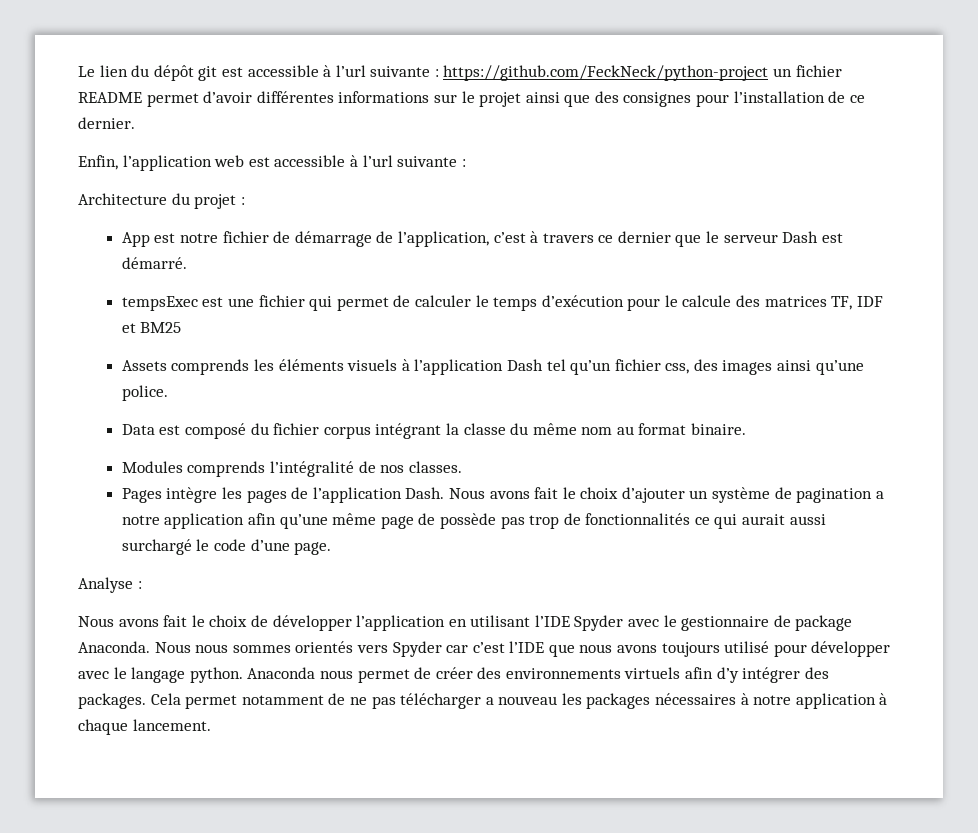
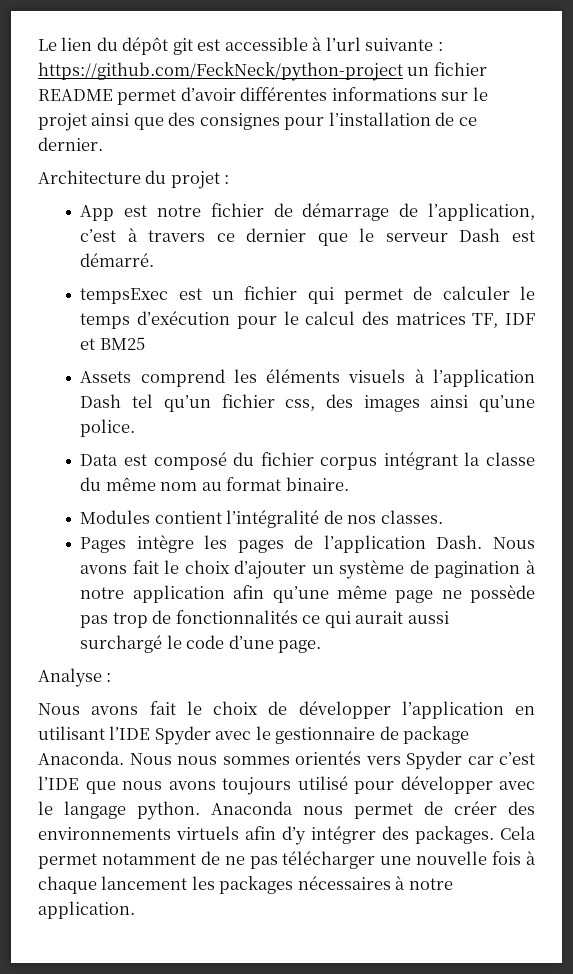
[78,155,466,171] // Enfin, l’application web est accessible à l’url suivante : -> (103, 144) none
[227,298,254,307] une -> [212,291,235,300] un
[682,295,732,307] calcule -> [305,311,356,325] calcul
[171,359,250,375] comprends -> [140,369,225,387] comprend
[187,461,266,477] comprends -> [154,511,222,524] contient
[875,491,884,499] a -> [526,560,537,574] à
[418,513,436,525] de -> [441,590,462,599] ne
[485,696,558,705] a nouveau -> [380,851,537,865] [38,876,188,894] une nouvelle fois à chaque lancement
[795,693,888,709] [78,719,211,735] application à chaque lancement. -> [38,901,135,919] application.

